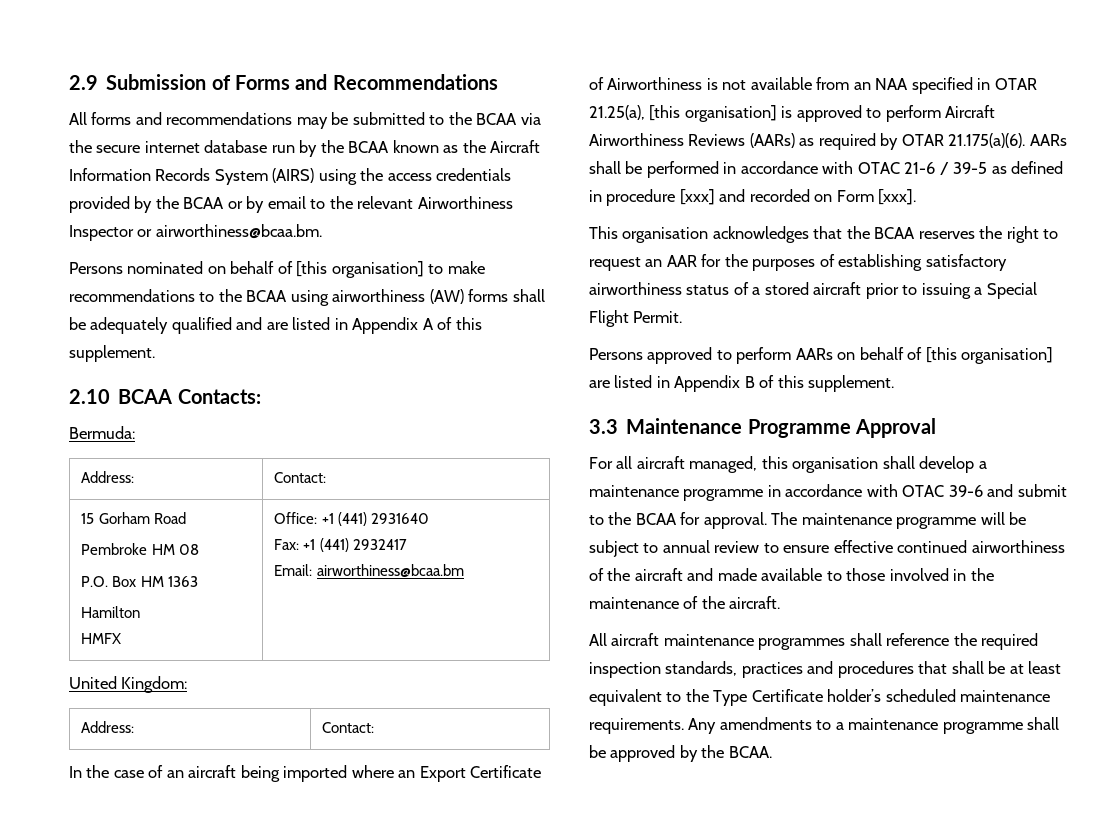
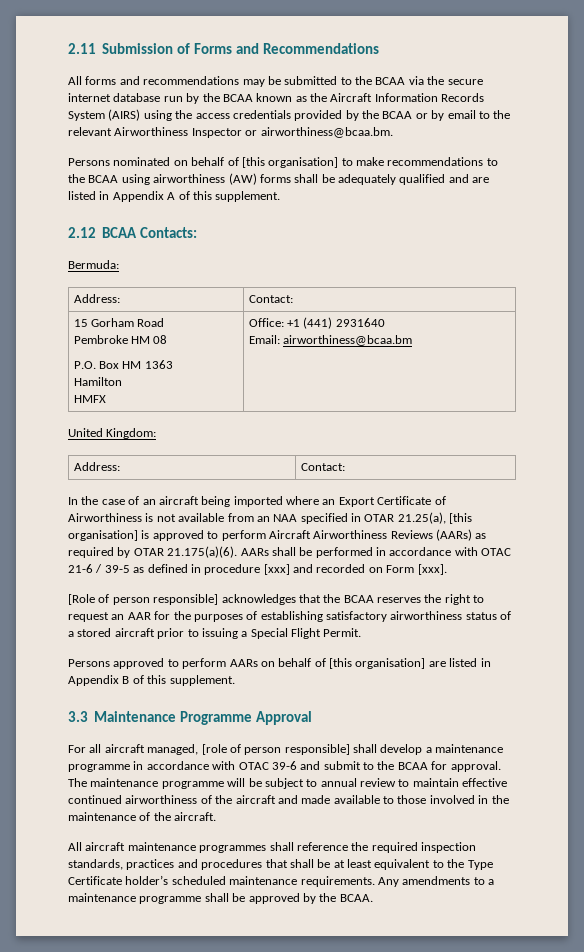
[69,75,98,90] 2.9 -> [68,43,96,54] 2.11
[69,389,110,404] 2.10 -> [68,227,96,238] 2.12
[274,538,407,552] // Fax: +1 (441) 2932417 -> (385, 322) none
[589,226,709,243] This organisation -> [68,594,219,605] [Role of person responsible]
[761,456,879,473] this organisation -> [201,744,350,755] [role of person responsible]
[783,545,830,553] ensure -> [412,778,459,787] maintain

